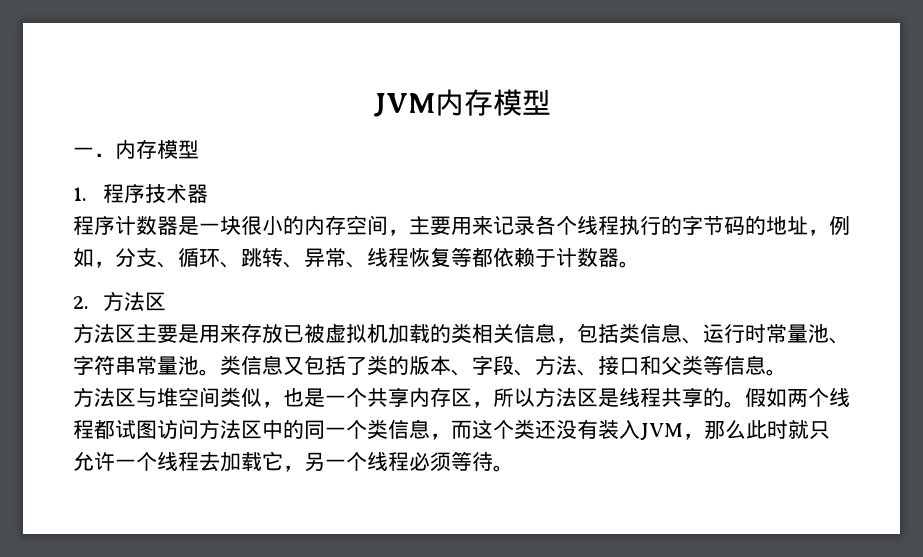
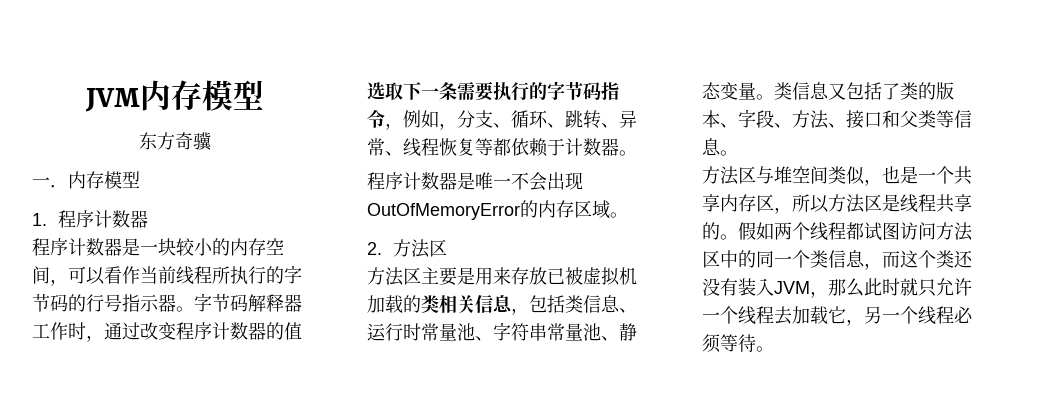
(551, 102) none -> [138,132,211,150] // 东方奇骥
[144,184,187,203] 技术 -> [93,210,130,228] 计数
[241,216,262,235] 很 -> [176,238,195,256] 较
[409,215,808,235] 主要用来记录各个线程执行的字节码的地址 -> [68,265,302,285] [32,293,302,312] [32,322,302,342] [367,81,619,101] [367,110,385,128] 可以看作当前线程所执行的字节码的行号指示器。字节码解释器工作时，通过改变程序计数器的值选取下一条需要执行的字节码指令
(640, 264) none -> [367,172,583,191] [367,200,628,220] // 程序计数器是唯一不会出现OutOfMemoryError的内存区域。
(199, 365) none -> [601,323,637,341] [702,82,756,100] 、静态变量

